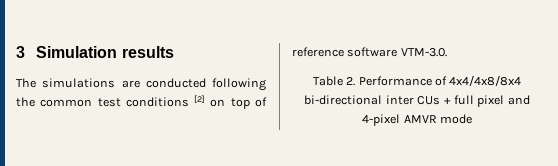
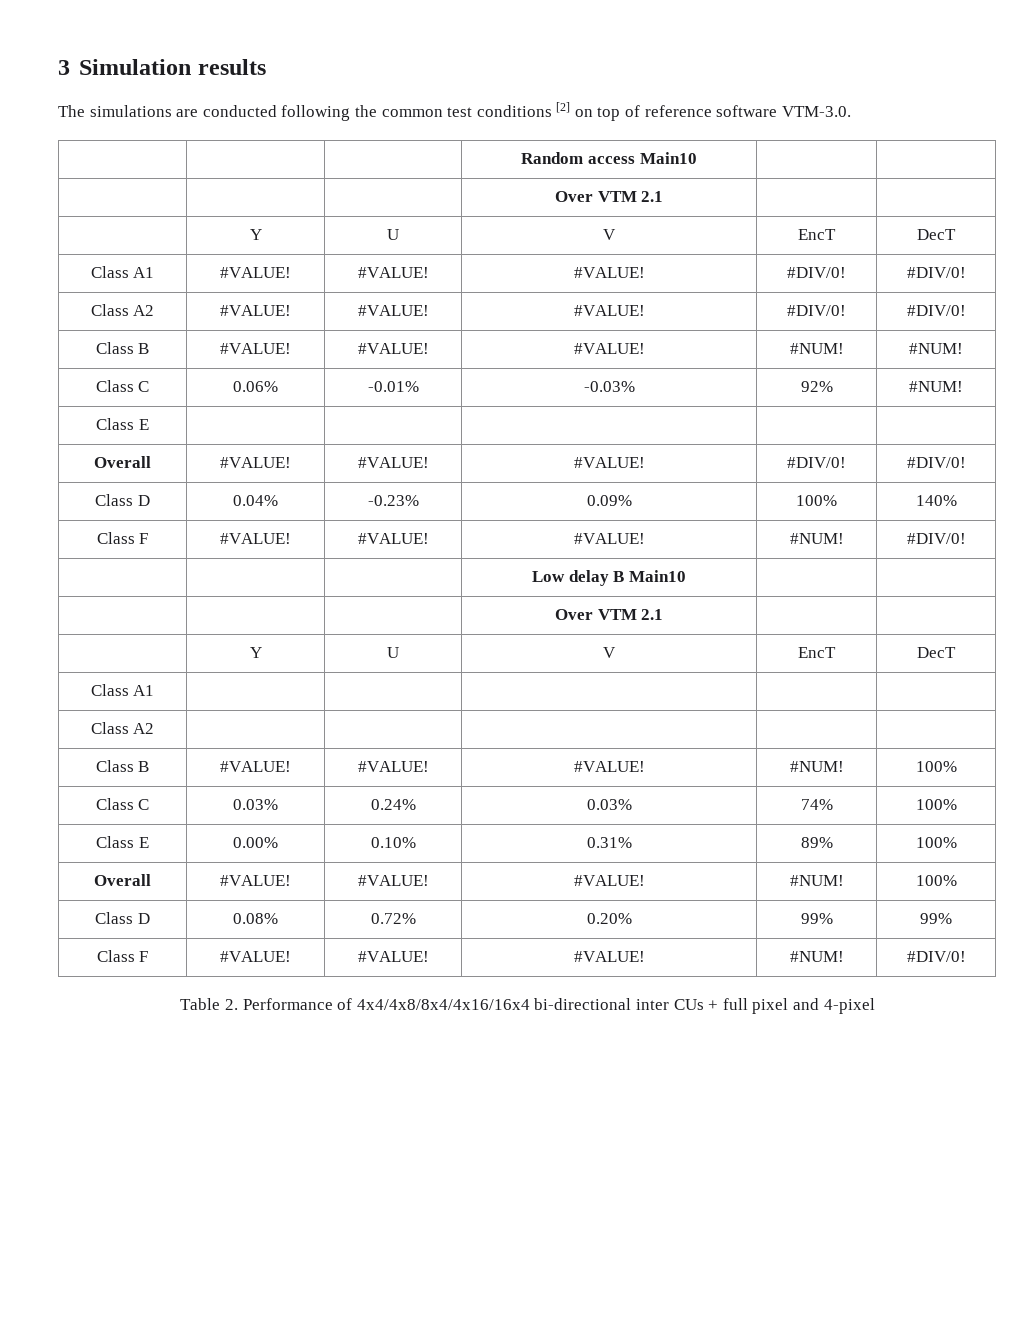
(447, 52) none -> [521,152,697,164] [554,191,664,202] [249,229,262,240] [387,229,399,240] [603,229,616,240] [798,229,836,240] [917,229,956,240] [90,266,155,278] [220,267,291,278] [357,267,429,278] [573,267,645,278] [787,267,846,278] [906,267,966,278] [90,304,155,316] [220,305,291,316] [357,305,429,316] [573,305,645,316] [787,305,846,316] [906,305,966,316] [95,342,150,354] [220,343,291,354] [357,343,429,354] [573,343,645,354] [789,343,844,354] [909,343,963,354] [95,380,150,392] [233,381,278,392] [367,381,419,392] [583,381,635,392] [800,381,833,392] [909,381,963,392] [96,418,149,430] [94,456,151,468] [220,457,291,468] [357,457,429,468] [573,457,645,468] [787,457,846,468] [906,457,966,468] [95,494,150,506] [233,495,278,506] [367,495,419,506] [586,495,632,506] [796,495,837,506] [915,495,957,506] [96,532,149,544] [220,533,291,544] [357,533,429,544] [573,533,645,544] [789,533,844,544] [906,533,966,544] [532,570,686,586] [554,609,664,620] [249,647,262,658] [387,647,399,658] [603,647,616,658] [798,647,836,658] [917,647,956,658] [90,684,155,696] [90,722,155,734] [95,760,150,772] [220,761,291,772] [357,761,429,772] [573,761,645,772] [789,761,844,772] [915,761,957,772] [95,798,150,810] [233,799,278,810] [370,799,416,810] [586,799,632,810] [800,799,833,810] [915,799,957,810] [96,836,149,848] [233,837,278,848] [370,837,416,848] [586,837,632,848] [800,837,833,848] [915,837,957,848] [94,874,151,886] [220,875,291,886] [357,875,429,886] [573,875,645,886] [789,875,844,886] [915,875,957,886] [95,912,150,924] [233,913,278,924] [370,913,416,924] [586,913,632,924] [800,913,833,924] [920,913,952,924] [96,950,149,962] [220,951,291,962] [357,951,429,962] [573,951,645,962] [789,951,844,962] [906,951,966,962] // | | | Random access Main10 | | // | | | Over VTM 2.1 | | // | Y | U | V | EncT | DecT // Class A1 | #VALUE! | #VALUE! | #VALUE! | #DIV/0! | #DIV/0! // Class A2 | #VALUE! | #VALUE! | #VALUE! | #DIV/0! | #DIV/0! // Class B | #VALUE! | #VALUE! | #VALUE! | #NUM! | #NUM! // Class C | 0.06% | -0.01% | -0.03% | 92% | #NUM! // Class E | | | | | // Overall | #VALUE! | #VALUE! | #VALUE! | #DIV/0! | #DIV/0! // Class D | 0.04% | -0.23% | 0.09% | 100% | 140% // Class F | #VALUE! | #VALUE! | #VALUE! | #NUM! | #DIV/0! // | | | Low delay B Main10 | | // | | | Over VTM 2.1 | | // | Y | U | V | EncT | DecT // Class A1 | | | | | // Class A2 | | | | | // Class B | #VALUE! | #VALUE! | #VALUE! | #NUM! | 100% // Class C | 0.03% | 0.24% | 0.03% | 74% | 100% // Class E | 0.00% | 0.10% | 0.31% | 89% | 100% // Overall | #VALUE! | #VALUE! | #VALUE! | #NUM! | 100% // Class D | 0.08% | 0.72% | 0.20% | 99% | 99% // Class F | #VALUE! | #VALUE! | #VALUE! | #NUM! | #DIV/0!
[449,75,522,86] 4x4/4x8/8x4 -> [356,999,530,1010] 4x4/4x8/8x4/4x16/16x4
[403,114,472,124] AMVR mode -> (875, 1006) none

